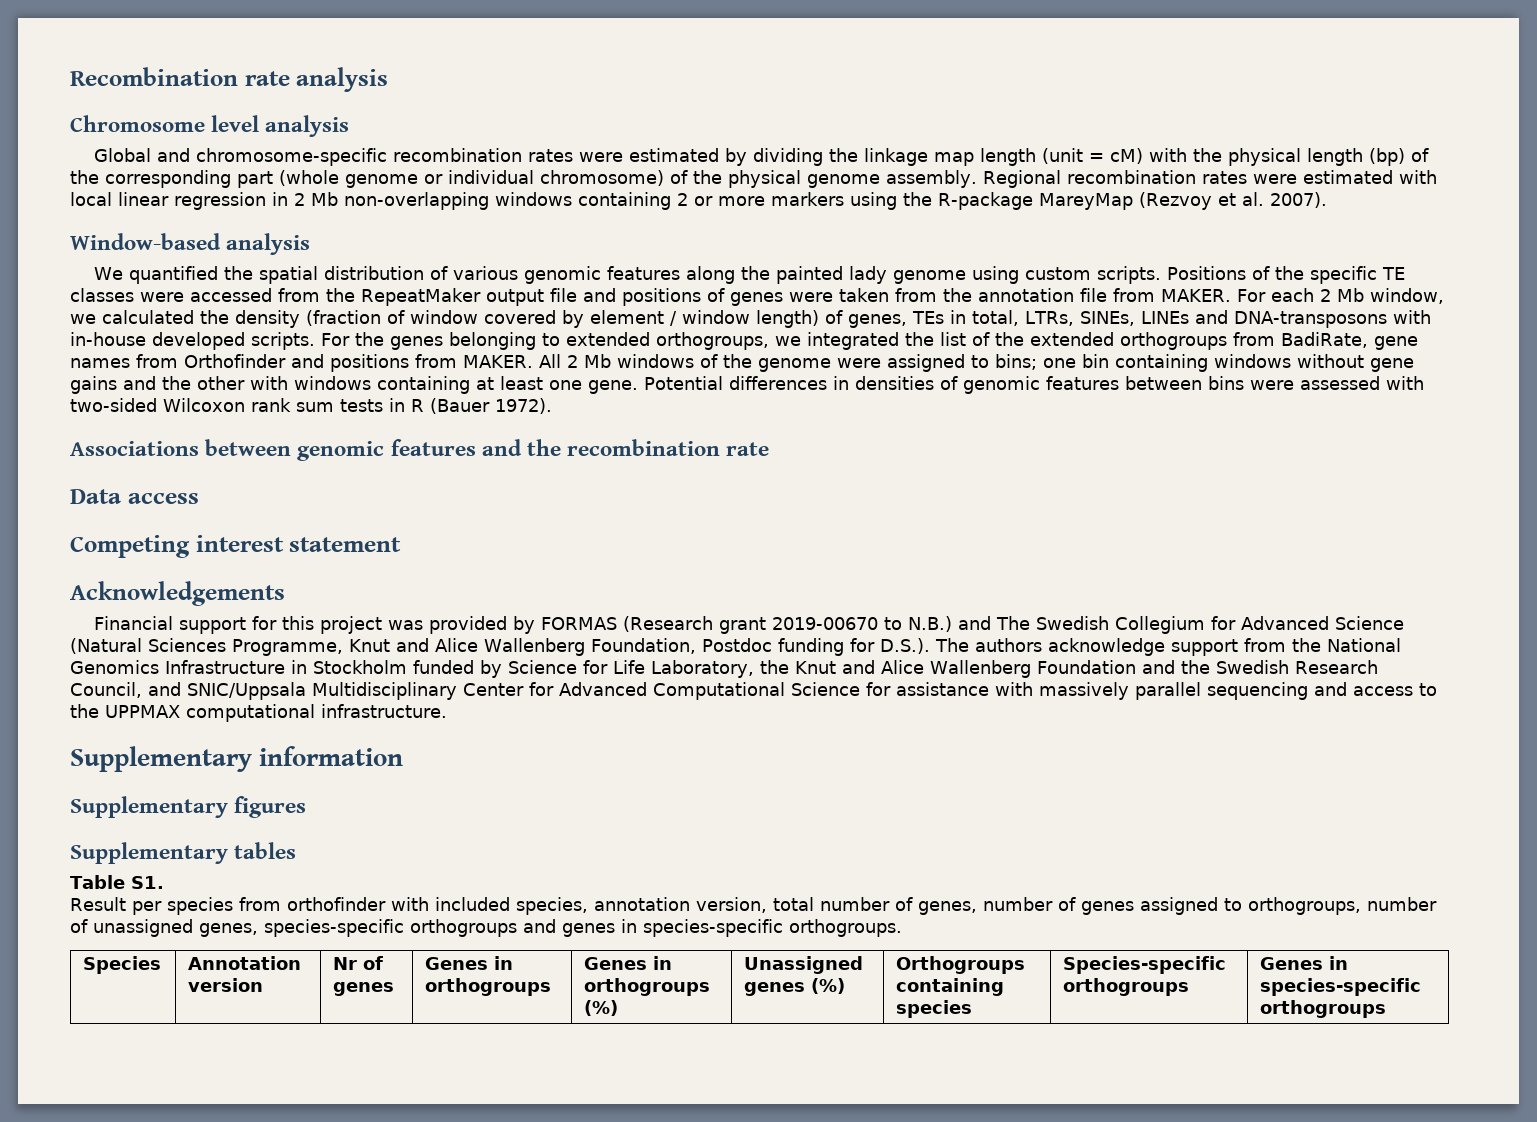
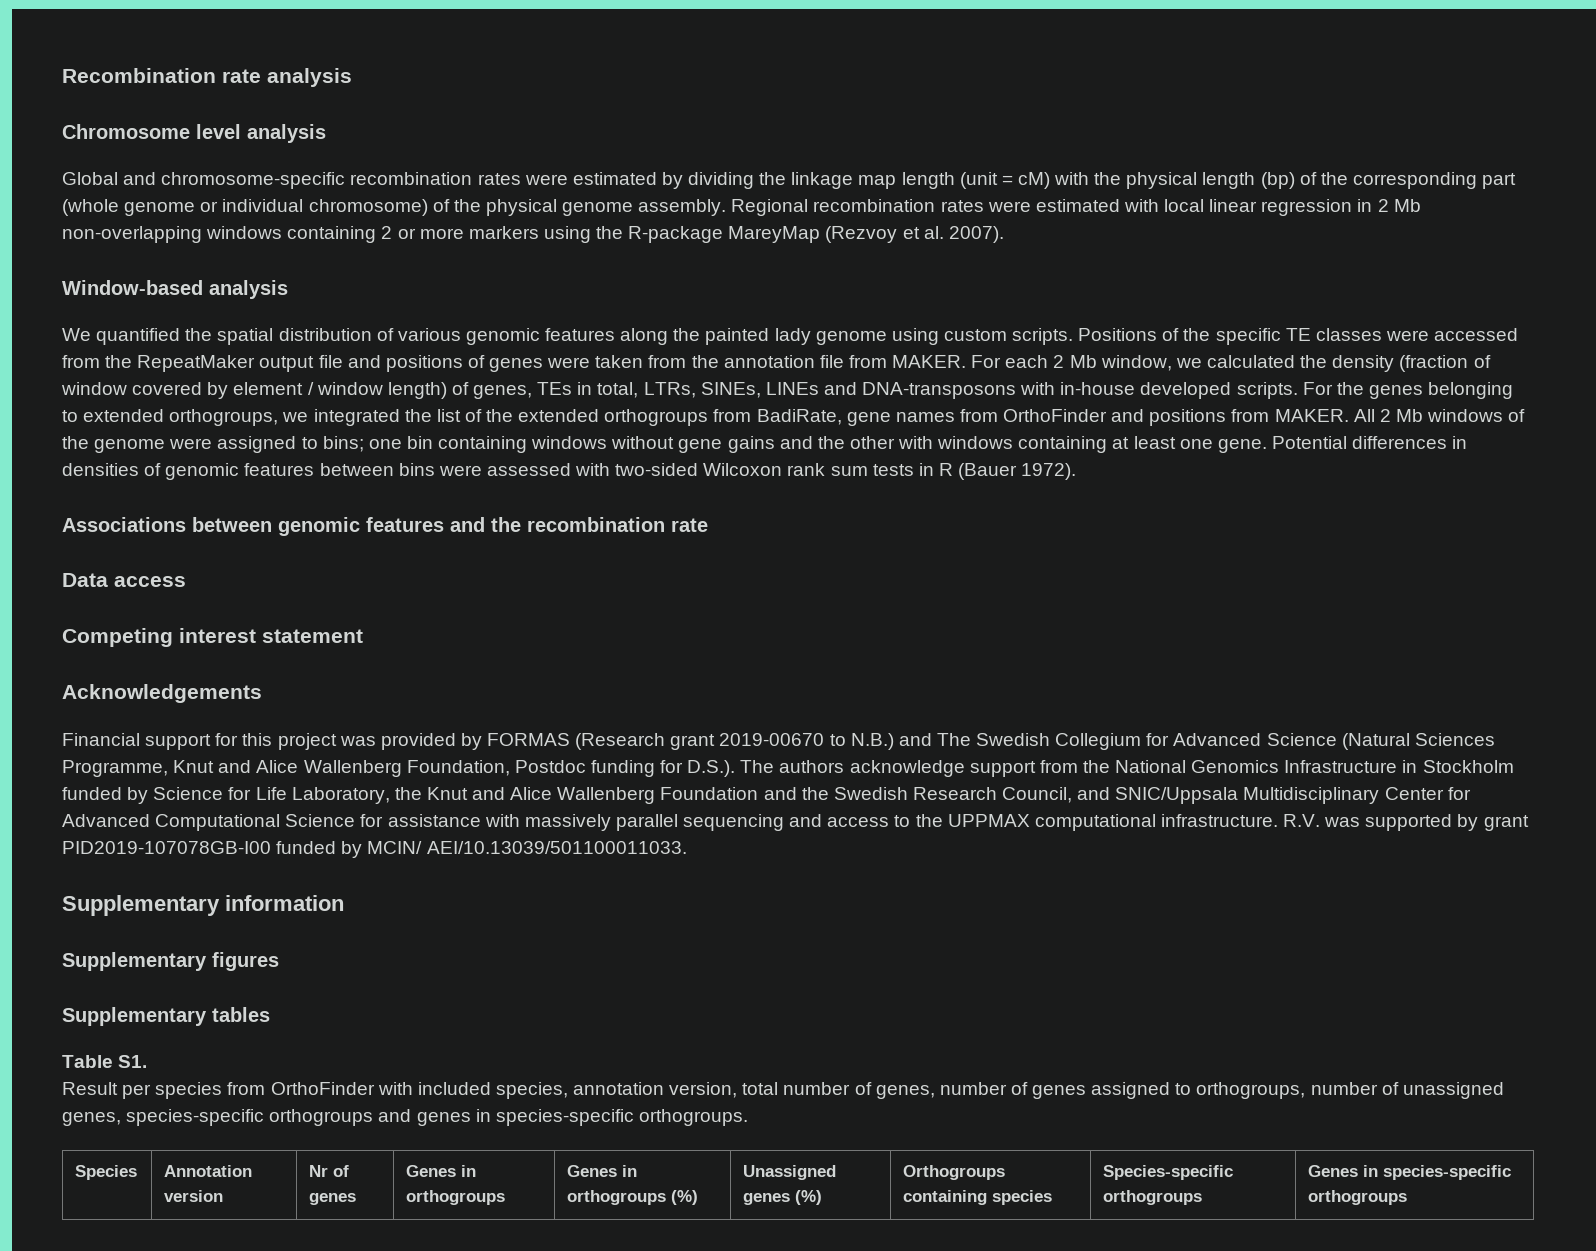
[184,354,286,368] Orthofinder -> [1003,409,1108,422] OrthoFinder
(447, 711) none -> [1283,814,1529,831] [62,841,687,858] R.V. was supported by grant PID2019-107078GB-I00 funded by MCIN/ AEI/10.13039/501100011033.
[286,897,386,911] orthofinder -> [270,1082,375,1095] OrthoFinder

